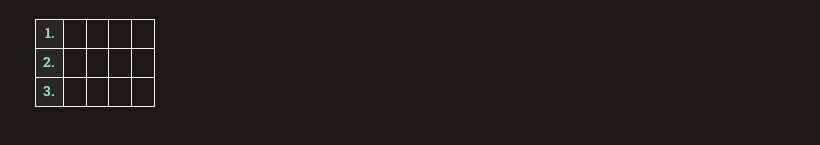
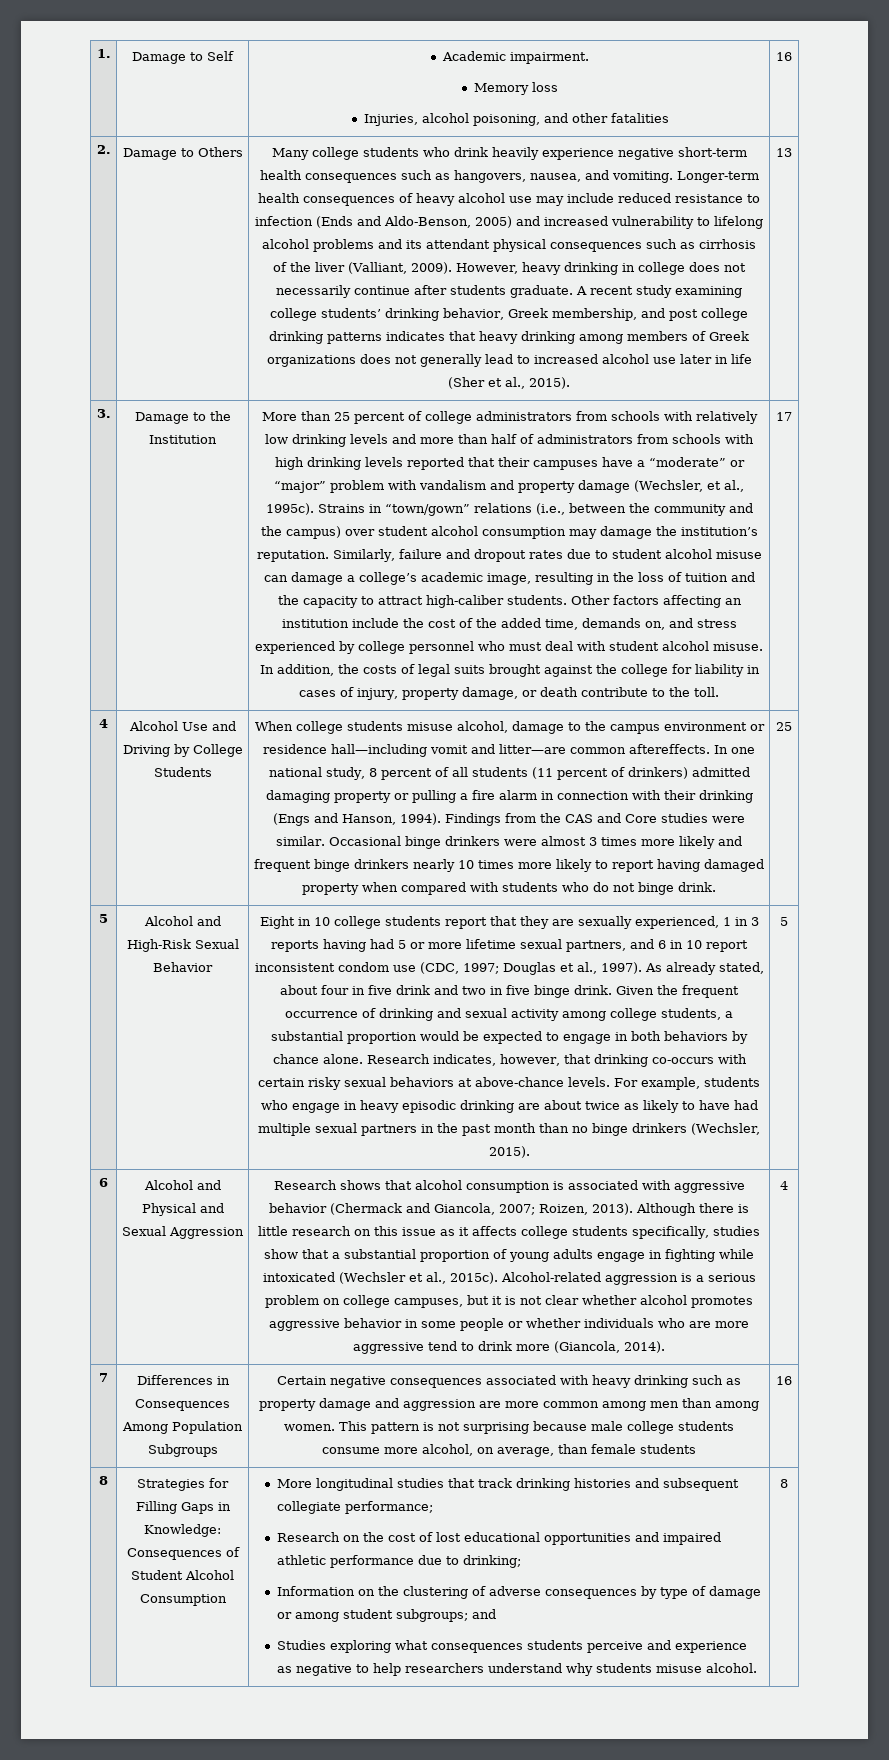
[42,56,55,67] [42,85,55,97] | | | // 2. | | | | // 3. | | | | -> [132,51,234,64] [442,51,590,64] [474,82,559,95] [363,113,669,126] [776,52,792,61] [96,145,111,154] [122,147,243,160] [271,147,747,160] [259,170,759,183] [258,193,760,206] [255,216,763,229] [262,239,756,252] [272,262,747,275] [276,285,742,298] [270,308,748,321] [269,331,749,344] [266,354,752,367] [447,377,570,389] [776,148,792,157] [96,409,111,418] [134,411,231,424] [149,435,217,444] [261,411,758,424] [265,434,754,447] [274,457,745,470] [273,480,745,493] [265,503,753,516] [260,526,758,539] [256,549,762,562] [263,572,755,585] [277,595,742,608] [281,618,737,630] [255,641,763,654] [259,664,760,677] [299,687,719,700] [776,412,792,421] [99,719,108,728] [128,721,236,731] [122,744,243,757] [153,767,212,777] [254,721,765,734] [263,744,755,757] [268,767,750,780] [265,790,753,803] [273,813,745,826] [276,836,742,849] [254,859,764,872] [302,882,716,895] [776,722,792,731] [99,914,108,923] [143,916,221,926] [126,939,239,952] [153,962,213,972] [259,916,759,929] [271,939,748,952] [254,962,764,975] [280,985,739,998] [285,1008,733,1021] [271,1031,748,1044] [272,1054,747,1067] [258,1077,760,1090] [260,1100,758,1113] [257,1123,761,1136] [488,1146,530,1158] [780,917,788,926] [99,1178,108,1187] [143,1180,221,1190] [141,1203,224,1216] [122,1226,244,1239] [273,1180,745,1193] [269,1203,749,1216] [258,1226,760,1239] [264,1249,754,1262] [262,1272,756,1285] [265,1295,753,1308] [269,1318,749,1331] [352,1341,665,1354] [780,1181,788,1190] [99,1373,108,1382] [136,1375,230,1385] [135,1399,230,1411] [122,1421,243,1434] [147,1444,218,1457] [277,1375,741,1388] [259,1398,759,1411] [284,1421,734,1434] [322,1444,696,1457] [776,1376,792,1385] [99,1476,108,1485] [137,1478,229,1491] [135,1501,231,1514] [144,1524,221,1537] [126,1547,240,1560] [131,1570,234,1580] [139,1594,227,1606] [276,1478,739,1491] [276,1501,433,1514] [276,1532,721,1545] [276,1555,521,1568] [276,1586,761,1599] [276,1609,496,1622] [276,1640,747,1653] [276,1663,757,1676] [780,1479,788,1488] Damage to Self | Academic impairment. // Memory loss // Injuries, alcohol poisoning, and other fatalities | 16 // 2. | Damage to Others | Many college students who drink heavily experience negative short-term health consequences such as hangovers, nausea, and vomiting. Longer-term health consequences of heavy alcohol use may include reduced resistance to infection (Ends and Aldo-Benson, 2005) and increased vulnerability to lifelong alcohol problems and its attendant physical consequences such as cirrhosis of the liver (Valliant, 2009). However, heavy drinking in college does not necessarily continue after students graduate. A recent study examining college students’ drinking behavior, Greek membership, and post college drinking patterns indicates that heavy drinking among members of Greek organizations does not generally lead to increased alcohol use later in life (Sher et al., 2015). | 13 // 3. | Damage to the Institution | More than 25 percent of college administrators from schools with relatively low drinking levels and more than half of administrators from schools with high drinking levels reported that their campuses have a “moderate” or “major” problem with vandalism and property damage (Wechsler, et al., 1995c). Strains in “town/gown” relations (i.e., between the community and the campus) over student alcohol consumption may damage the institution’s reputation. Similarly, failure and dropout rates due to student alcohol misuse can damage a college’s academic image, resulting in the loss of tuition and the capacity to attract high-caliber students. Other factors affecting an institution include the cost of the added time, demands on, and stress experienced by college personnel who must deal with student alcohol misuse. In addition, the costs of legal suits brought against the college for liability in cases of injury, property damage, or death contribute to the toll. | 17 // 4 | Alcohol Use and Driving by College Students | When college students misuse alcohol, damage to the campus environment or residence hall—including vomit and litter—are common aftereffects. In one national study, 8 percent of all students (11 percent of drinkers) admitted damaging property or pulling a fire alarm in connection with their drinking (Engs and Hanson, 1994). Findings from the CAS and Core studies were similar. Occasional binge drinkers were almost 3 times more likely and frequent binge drinkers nearly 10 times more likely to report having damaged property when compared with students who do not binge drink. | 25 // 5 | Alcohol and High-Risk Sexual Behavior | Eight in 10 college students report that they are sexually experienced, 1 in 3 reports having had 5 or more lifetime sexual partners, and 6 in 10 report inconsistent condom use (CDC, 1997; Douglas et al., 1997). As already stated, about four in five drink and two in five binge drink. Given the frequent occurrence of drinking and sexual activity among college students, a substantial proportion would be expected to engage in both behaviors by chance alone. Research indicates, however, that drinking co-occurs with certain risky sexual behaviors at above-chance levels. For example, students who engage in heavy episodic drinking are about twice as likely to have had multiple sexual partners in the past month than no binge drinkers (Wechsler, 2015). | 5 // 6 | Alcohol and Physical and Sexual Aggression | Research shows that alcohol consumption is associated with aggressive behavior (Chermack and Giancola, 2007; Roizen, 2013). Although there is little research on this issue as it affects college students specifically, studies show that a substantial proportion of young adults engage in fighting while intoxicated (Wechsler et al., 2015c). Alcohol-related aggression is a serious problem on college campuses, but it is not clear whether alcohol promotes aggressive behavior in some people or whether individuals who are more aggressive tend to drink more (Giancola, 2014). | 4 // 7 | Differences in Consequences Among Population Subgroups | Certain negative consequences associated with heavy drinking such as property damage and aggression are more common among men than among women. This pattern is not surprising because male college students consume more alcohol, on average, than female students | 16 // 8 | Strategies for Filling Gaps in Knowledge: Consequences of Student Alcohol Consumption | More longitudinal studies that track drinking histories and subsequent collegiate performance; // Research on the cost of lost educational opportunities and impaired athletic performance due to drinking; // Information on the clustering of adverse consequences by type of damage or among student subgroups; and // Studies exploring what consequences students perceive and experience as negative to help researchers understand why students misuse alcohol. | 8

